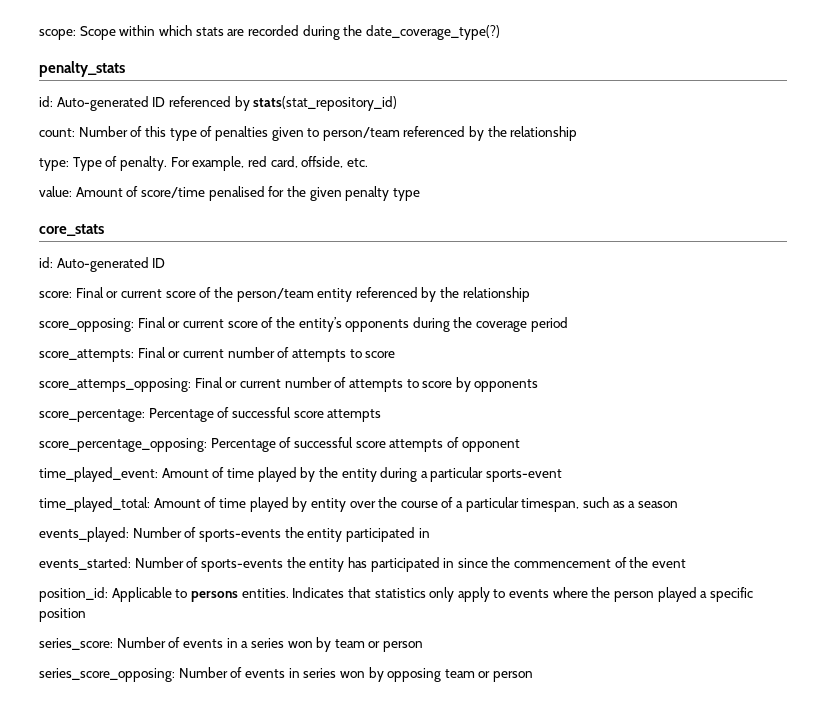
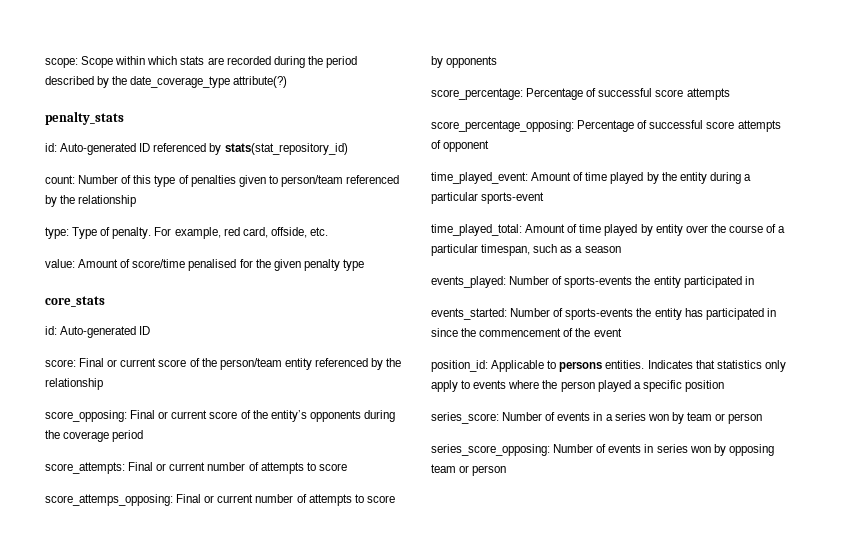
[365,25,500,40] date_coverage_type(?) -> [325,56,357,68] [45,76,288,88] period described by the date_coverage_type attribute(?)

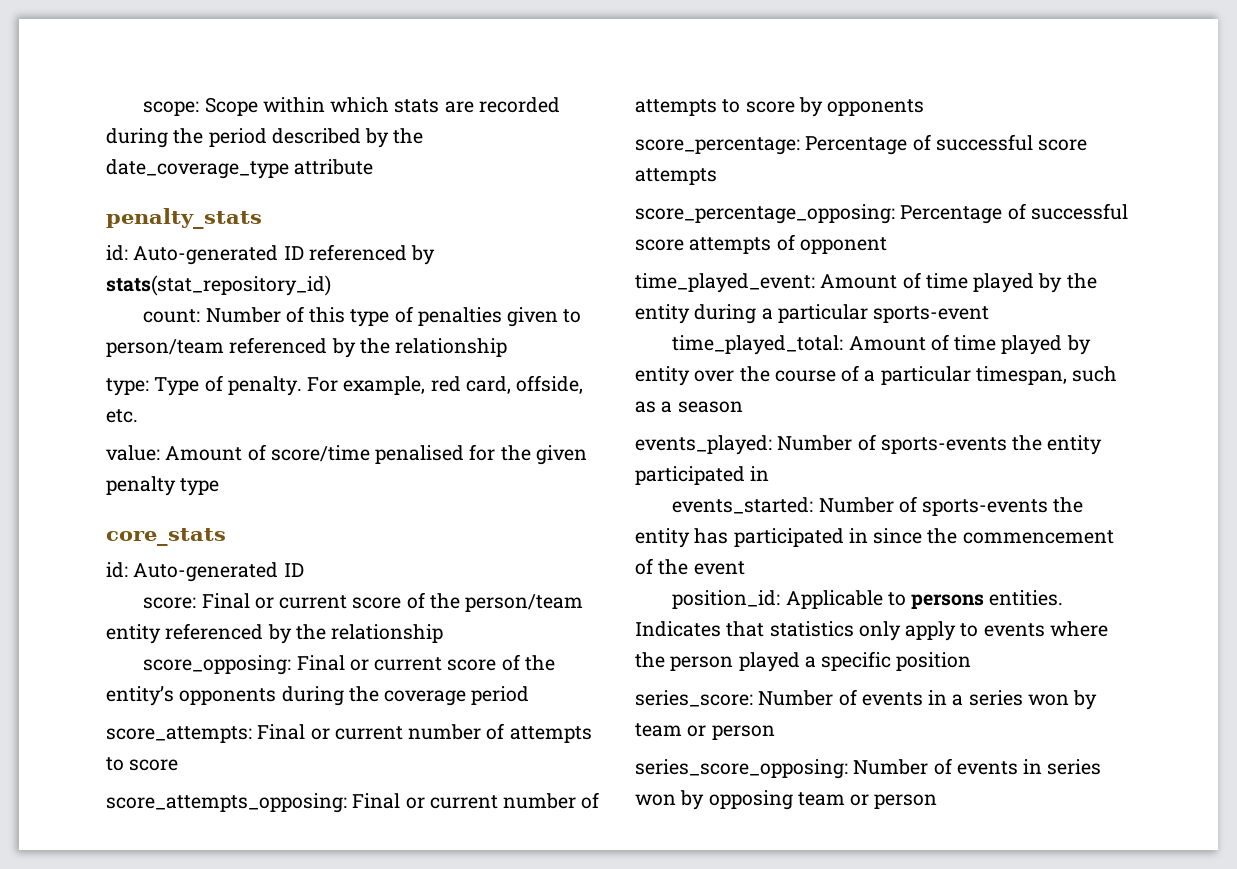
[233,76,288,88] attribute(?) -> [294,159,374,175] attribute
[45,494,173,506] score_attemps_opposing: -> [106,793,347,813] score_attempts_opposing:

